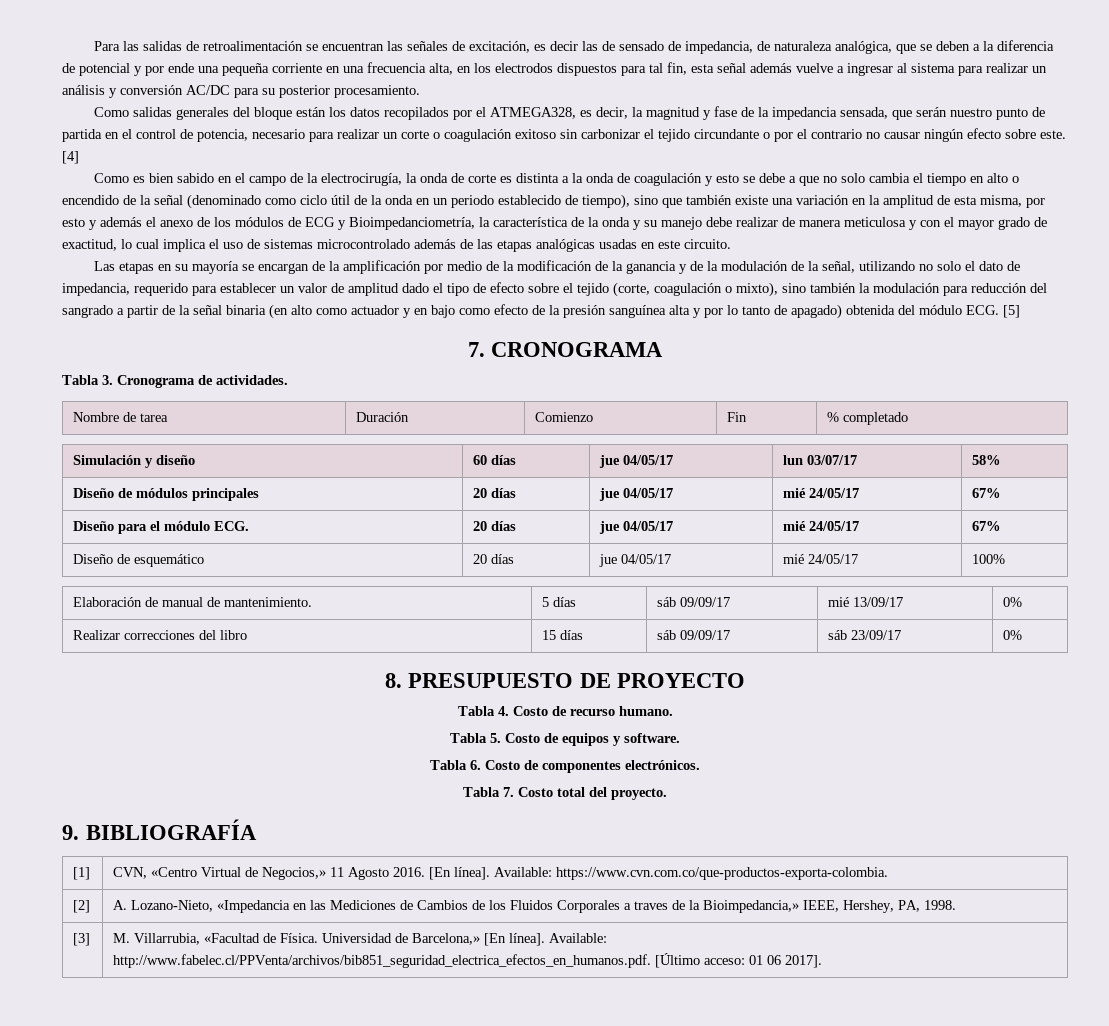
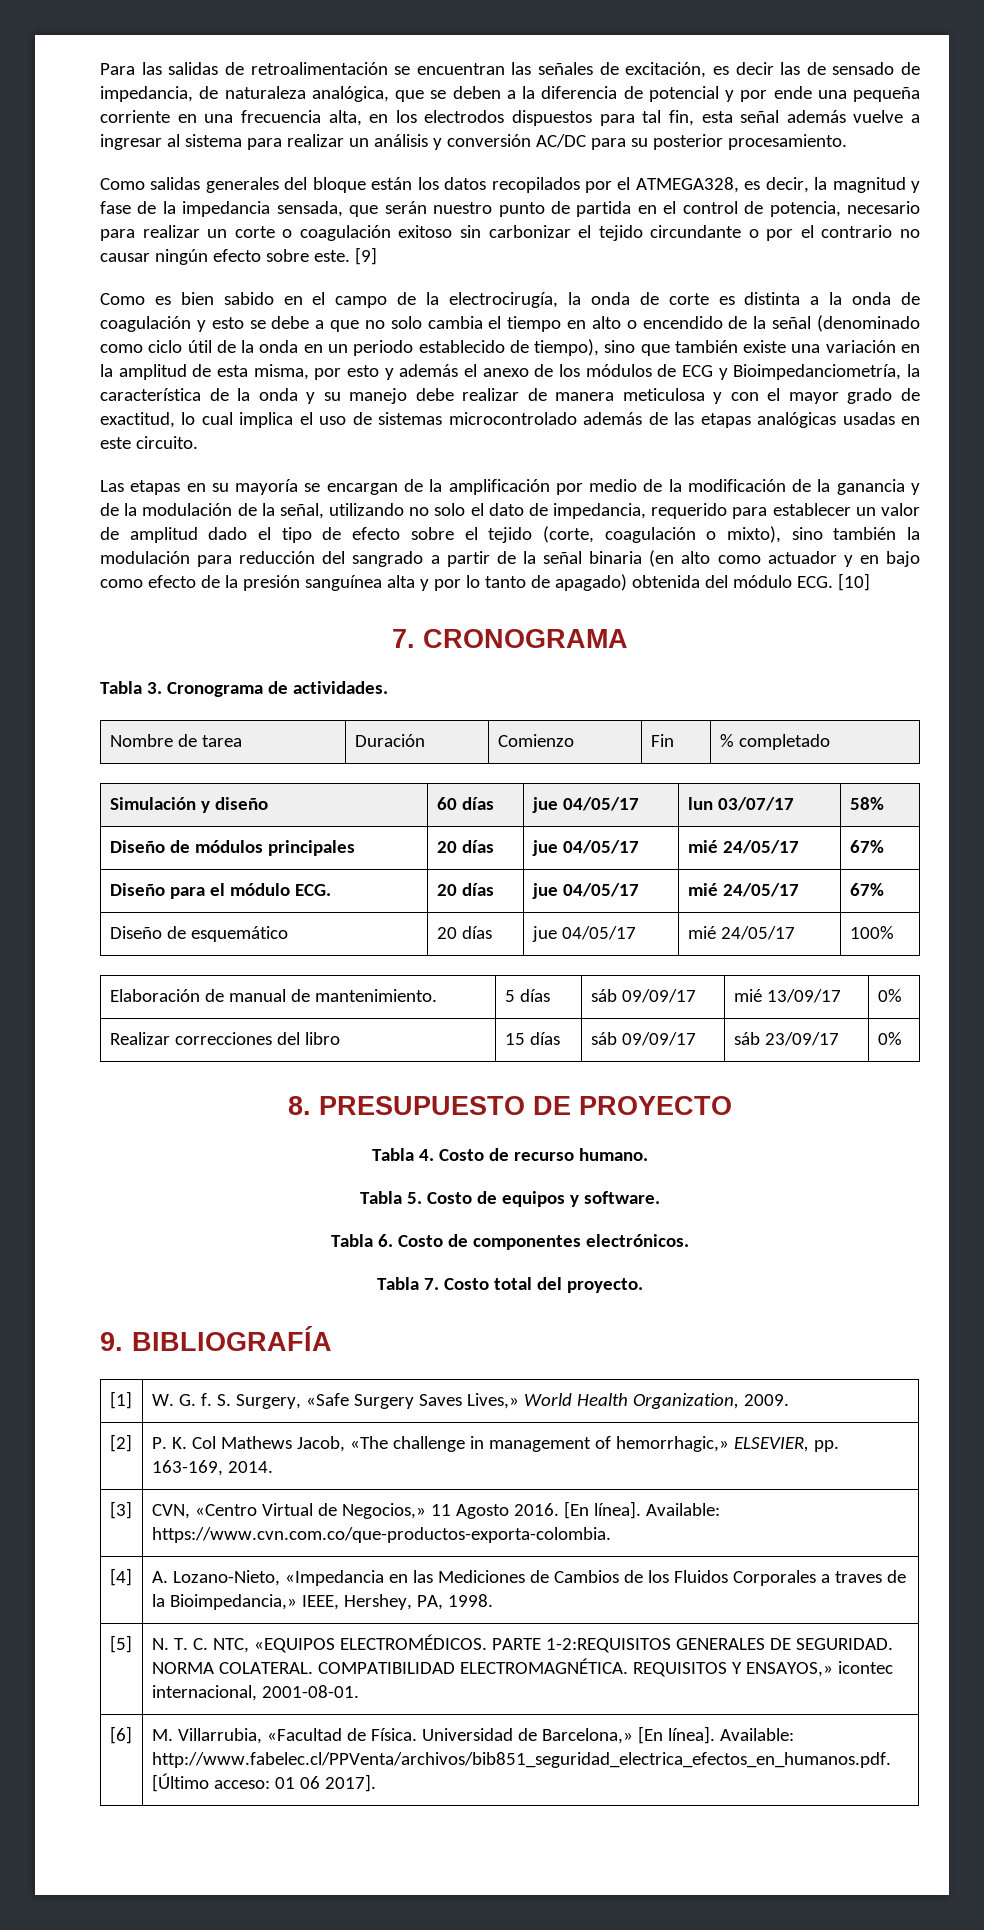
[62,151,79,164] [4] -> [354,247,377,265] [9]
[1003,305,1020,318] [5] -> [837,573,870,591] [10]
(91, 873) none -> [151,1393,789,1409] [109,1434,132,1452] [151,1436,839,1452] [151,1460,273,1476] [109,1501,132,1519] | W. G. f. S. Surgery, «Safe Surgery Saves Lives,» World Health Organization, 2009. // [2] | P. K. Col Mathews Jacob, «The challenge in management of hemorrhagic,» ELSEVIER, pp. 163-169, 2014. // [3]
[73,900,91,913] [2] -> [109,1568,132,1586] [4]
[73,933,91,946] [3] -> [109,1635,132,1653] [151,1634,893,1653] [151,1658,893,1677] [151,1685,359,1701] [109,1726,132,1744] [5] | N. T. C. NTC, «EQUIPOS ELECTROMÉDICOS. PARTE 1-2:REQUISITOS GENERALES DE SEGURIDAD. NORMA COLATERAL. COMPATIBILIDAD ELECTROMAGNÉTICA. REQUISITOS Y ENSAYOS,» icontec internacional, 2001-08-01. // [6]

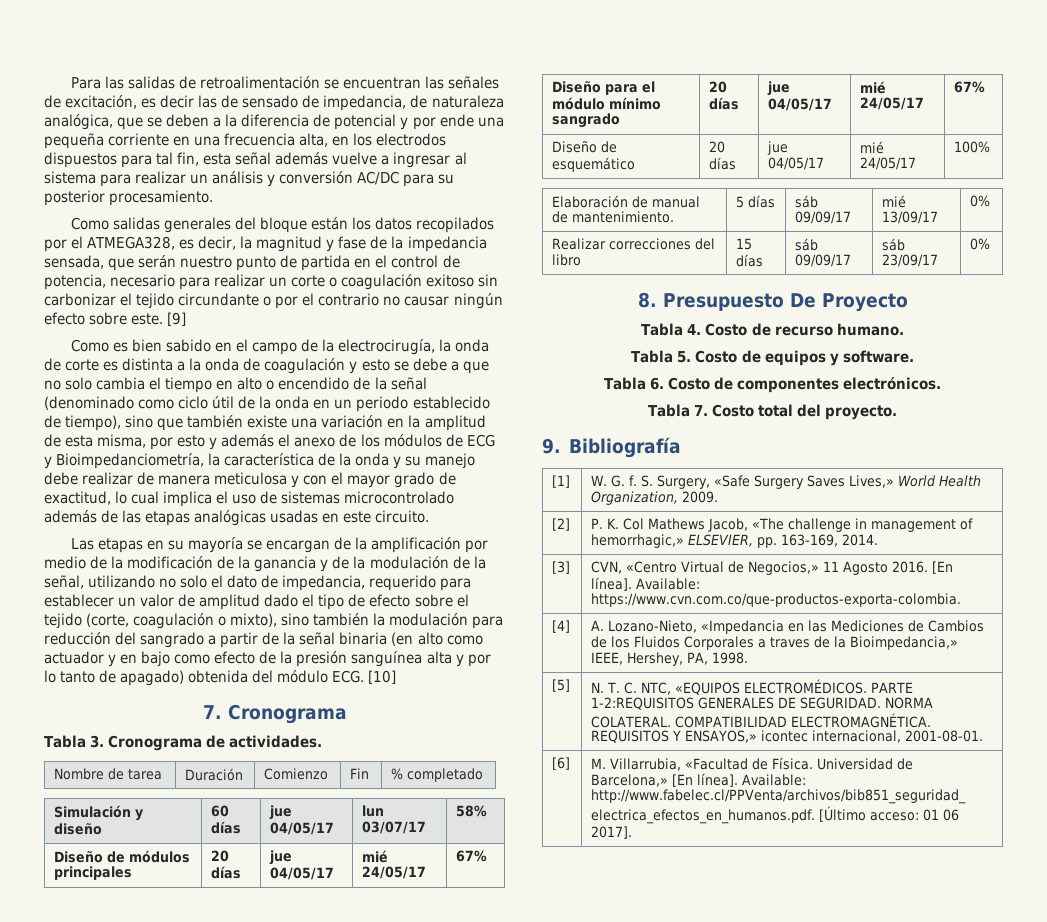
[423,629,628,648] CRONOGRAMA -> [227,704,347,724] Cronograma
[294,884,331,896] ECG. -> [609,97,662,110] [552,113,621,128] mínimo sangrado
[319,1096,732,1115] PRESUPUESTO DE PROYECTO -> [662,293,908,312] Presupuesto De Proyecto
[132,1326,333,1351] BIBLIOGRAFÍA -> [568,437,681,458] Bibliografía

